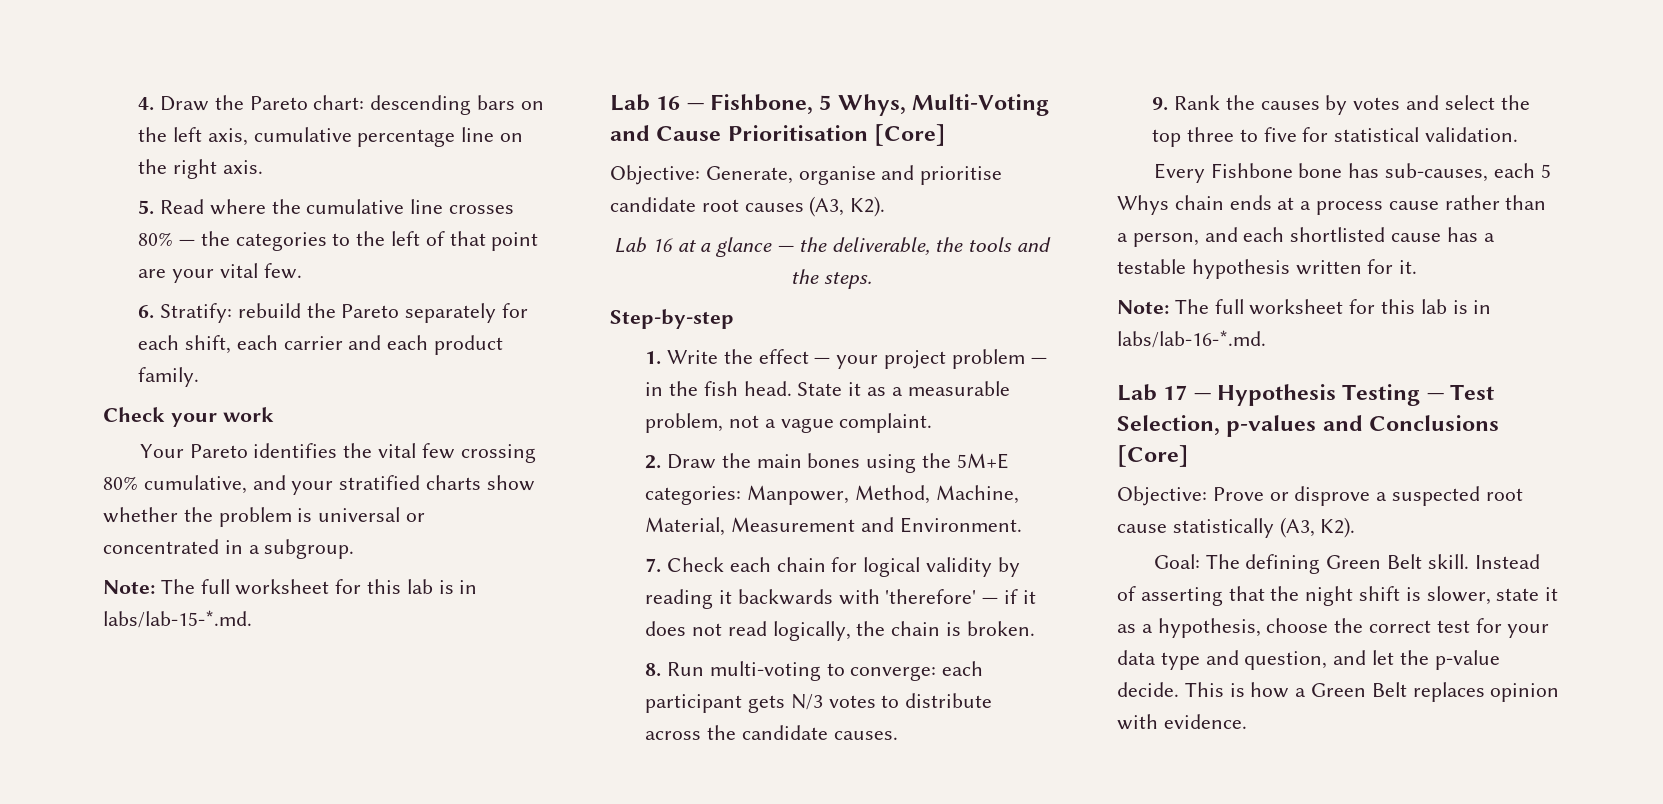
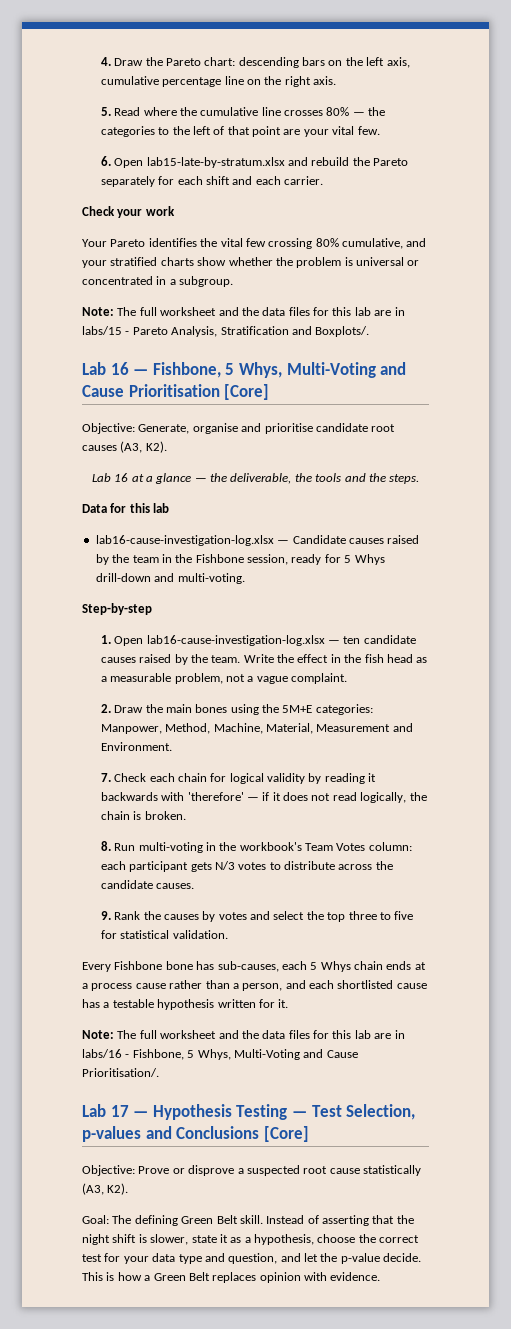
[159,303,232,323] Stratify: -> [114,157,308,168] Open lab15-late-by-stratum.xlsx and
[184,335,503,355] [138,367,200,387] shift, each carrier and each product family. -> [205,176,323,185] shift and each carrier.
[335,579,478,594] [103,610,252,628] for this lab is in labs/lab-15-*.md. -> [218,307,405,316] [82,326,370,337] and the data files for this lab are in labs/15 - Pareto Analysis, Stratification and Boxplots/.
[610,309,734,329] [645,349,1047,369] [645,381,862,396] Step-by-step // 1. Write the effect — your project problem — in the fish head. State it -> [82,503,170,513] [95,535,420,546] [95,554,385,565] [95,573,245,584] [82,603,152,615] [100,635,416,646] [100,654,413,665] Data for this lab // lab16-cause-investigation-log.xlsx — Candidate causes raised by the team in the Fishbone session, ready for 5 Whys drill-down and multi-voting. // Step-by-step // 1. Open lab16-cause-investigation-log.xlsx — ten candidate causes raised by the team. Write the effect in the fish head
[826,663,937,681] to converge: -> [205,842,412,851] in the workbook's Team Votes column:
[1349,299,1492,314] [1117,330,1266,348] for this lab is in labs/lab-16-*.md. -> [218,1030,405,1039] [82,1049,358,1060] [82,1068,159,1077] and the data files for this lab are in labs/16 - Fishbone, 5 Whys, Multi-Voting and Cause Prioritisation/.

